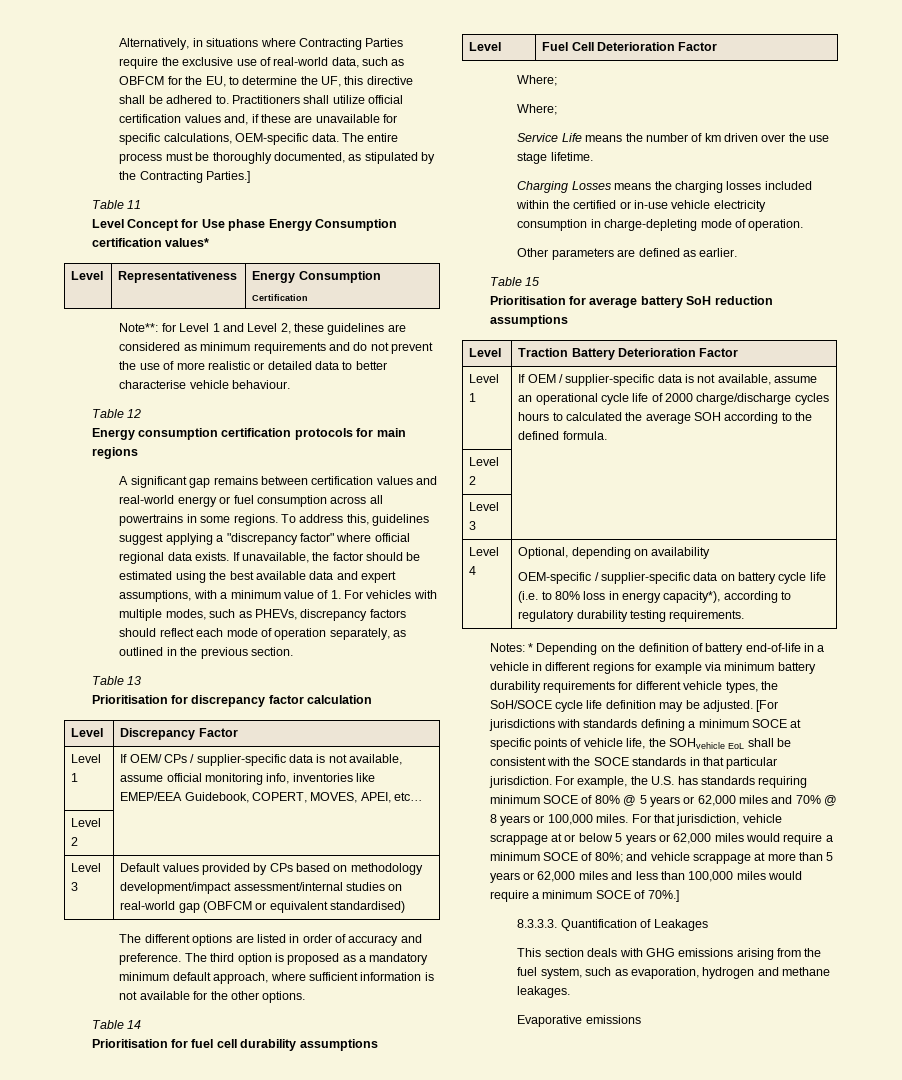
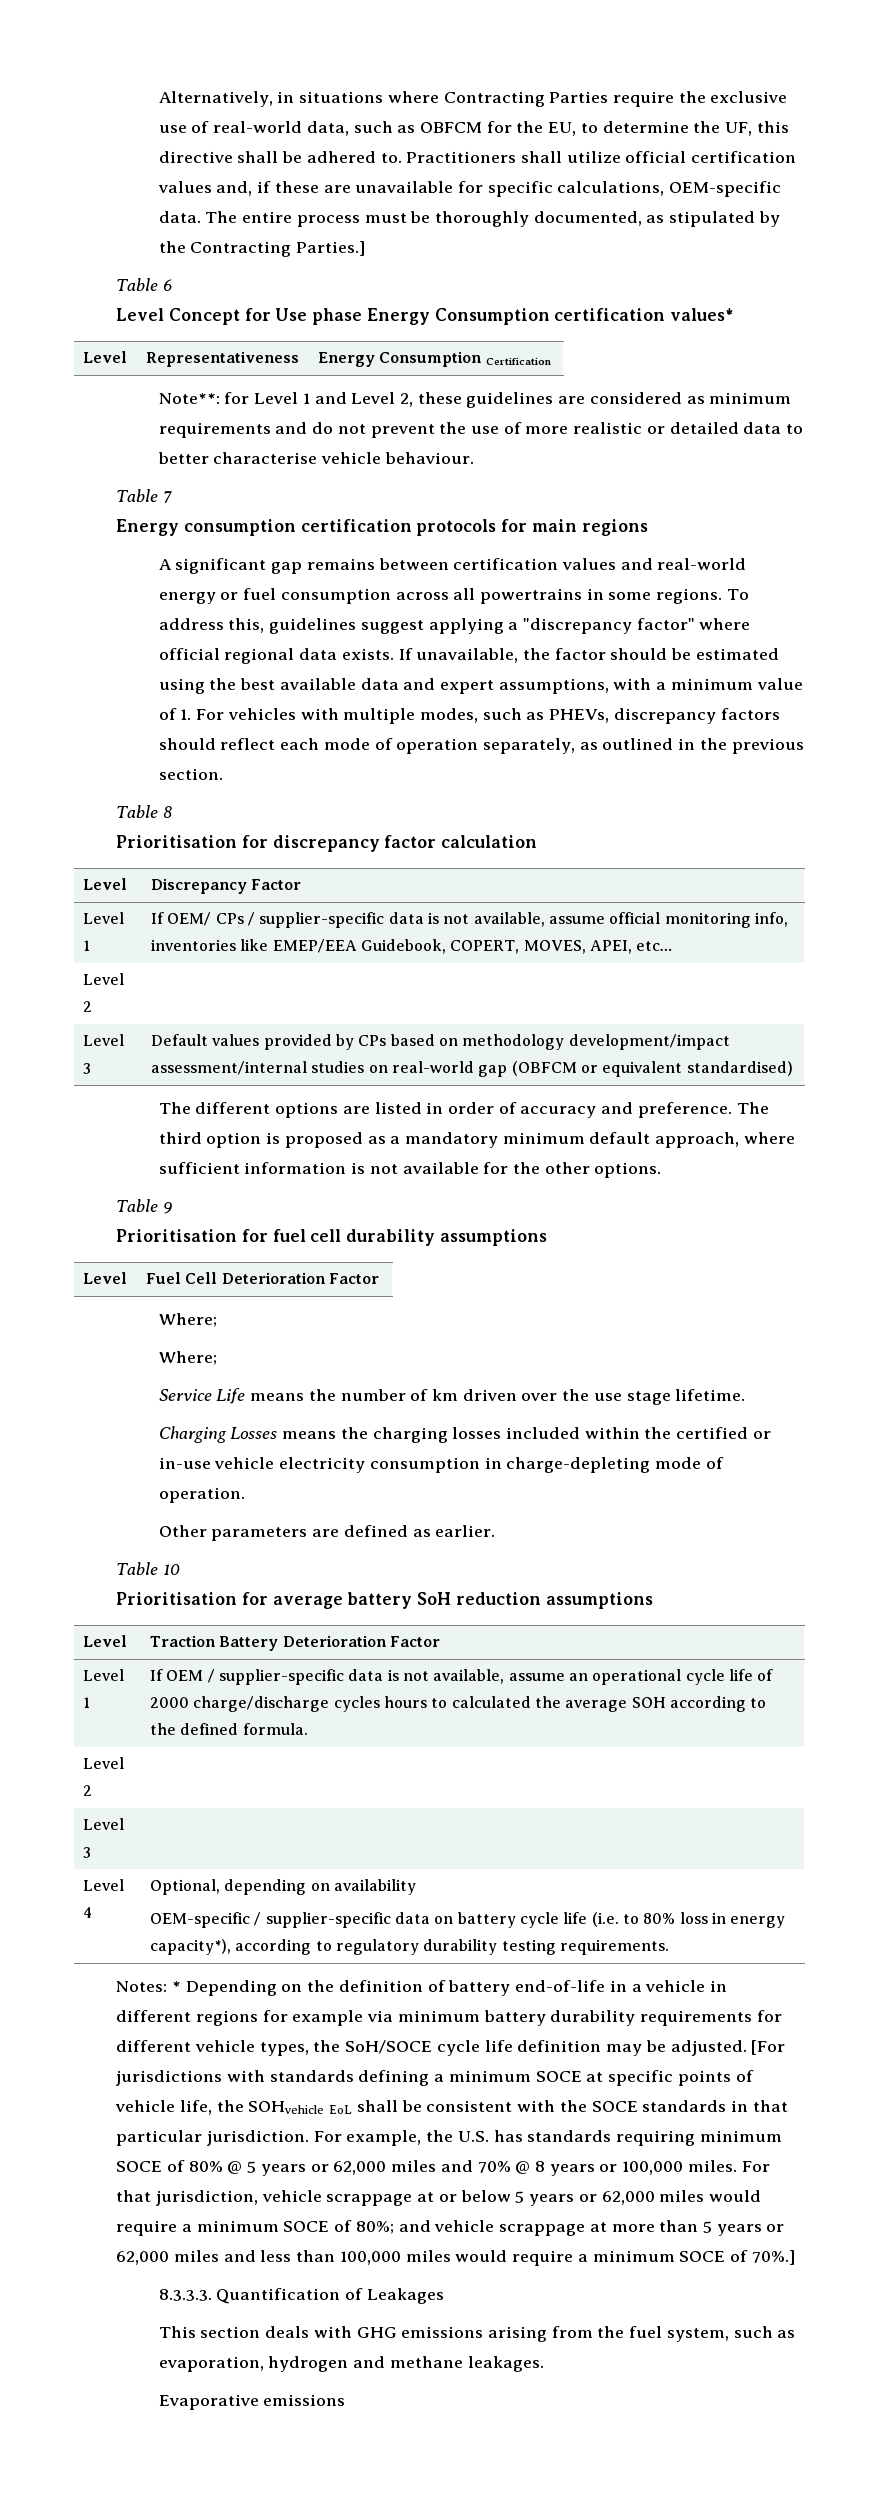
[127,200,142,209] 11 -> [163,279,173,291] 6
[127,409,142,418] 12 -> [163,491,173,503] 7
[127,676,142,685] 13 -> [163,806,173,818] 8
[127,1020,142,1029] 14 -> [163,1202,173,1214] 9
[525,277,540,286] 15 -> [163,1564,181,1575] 10

